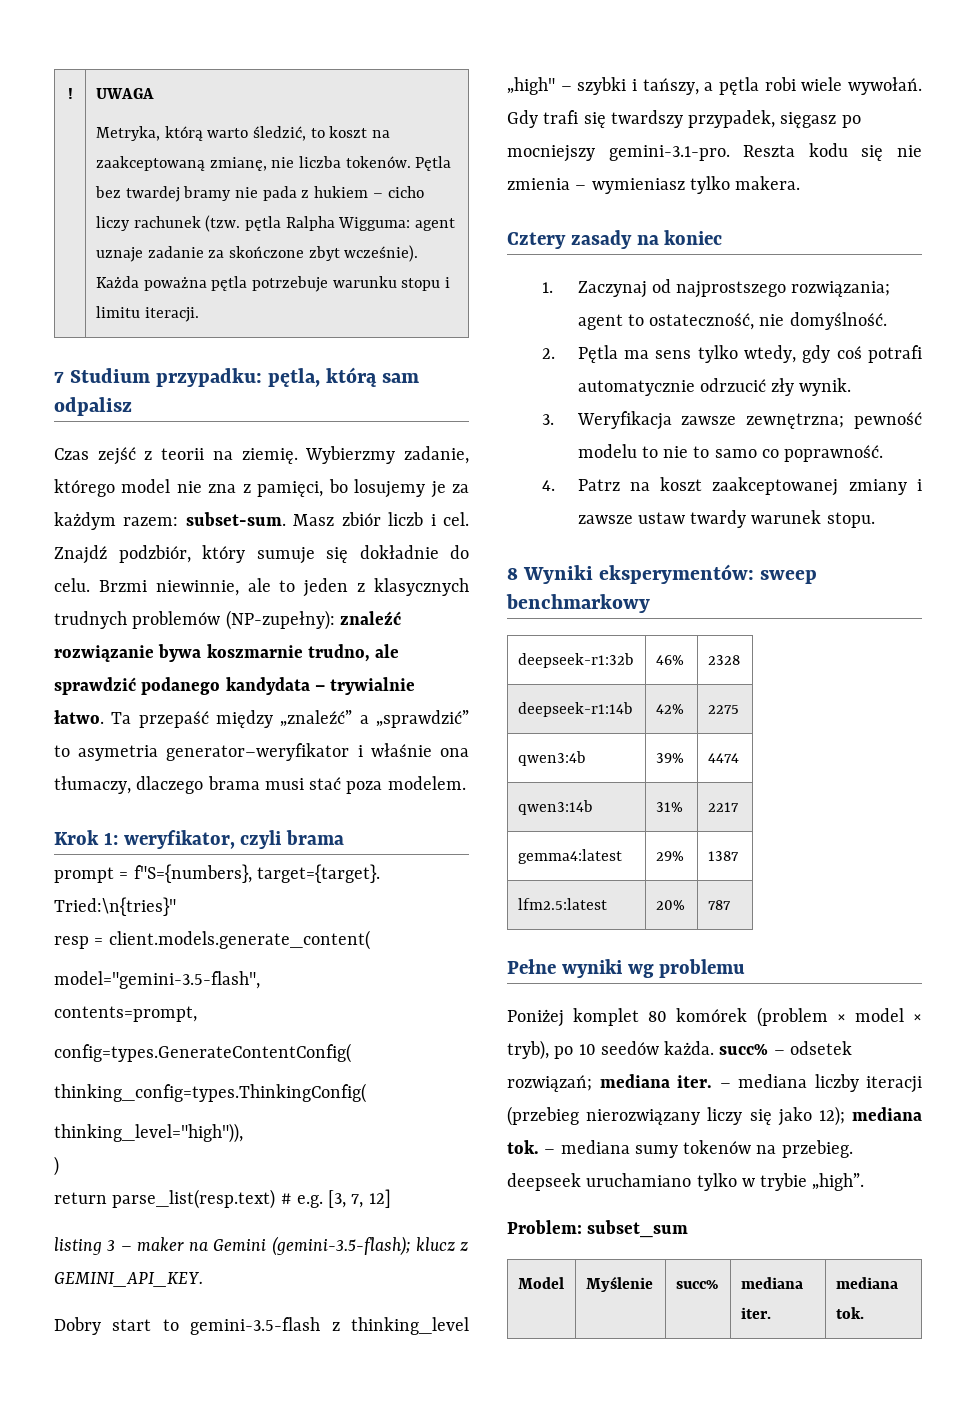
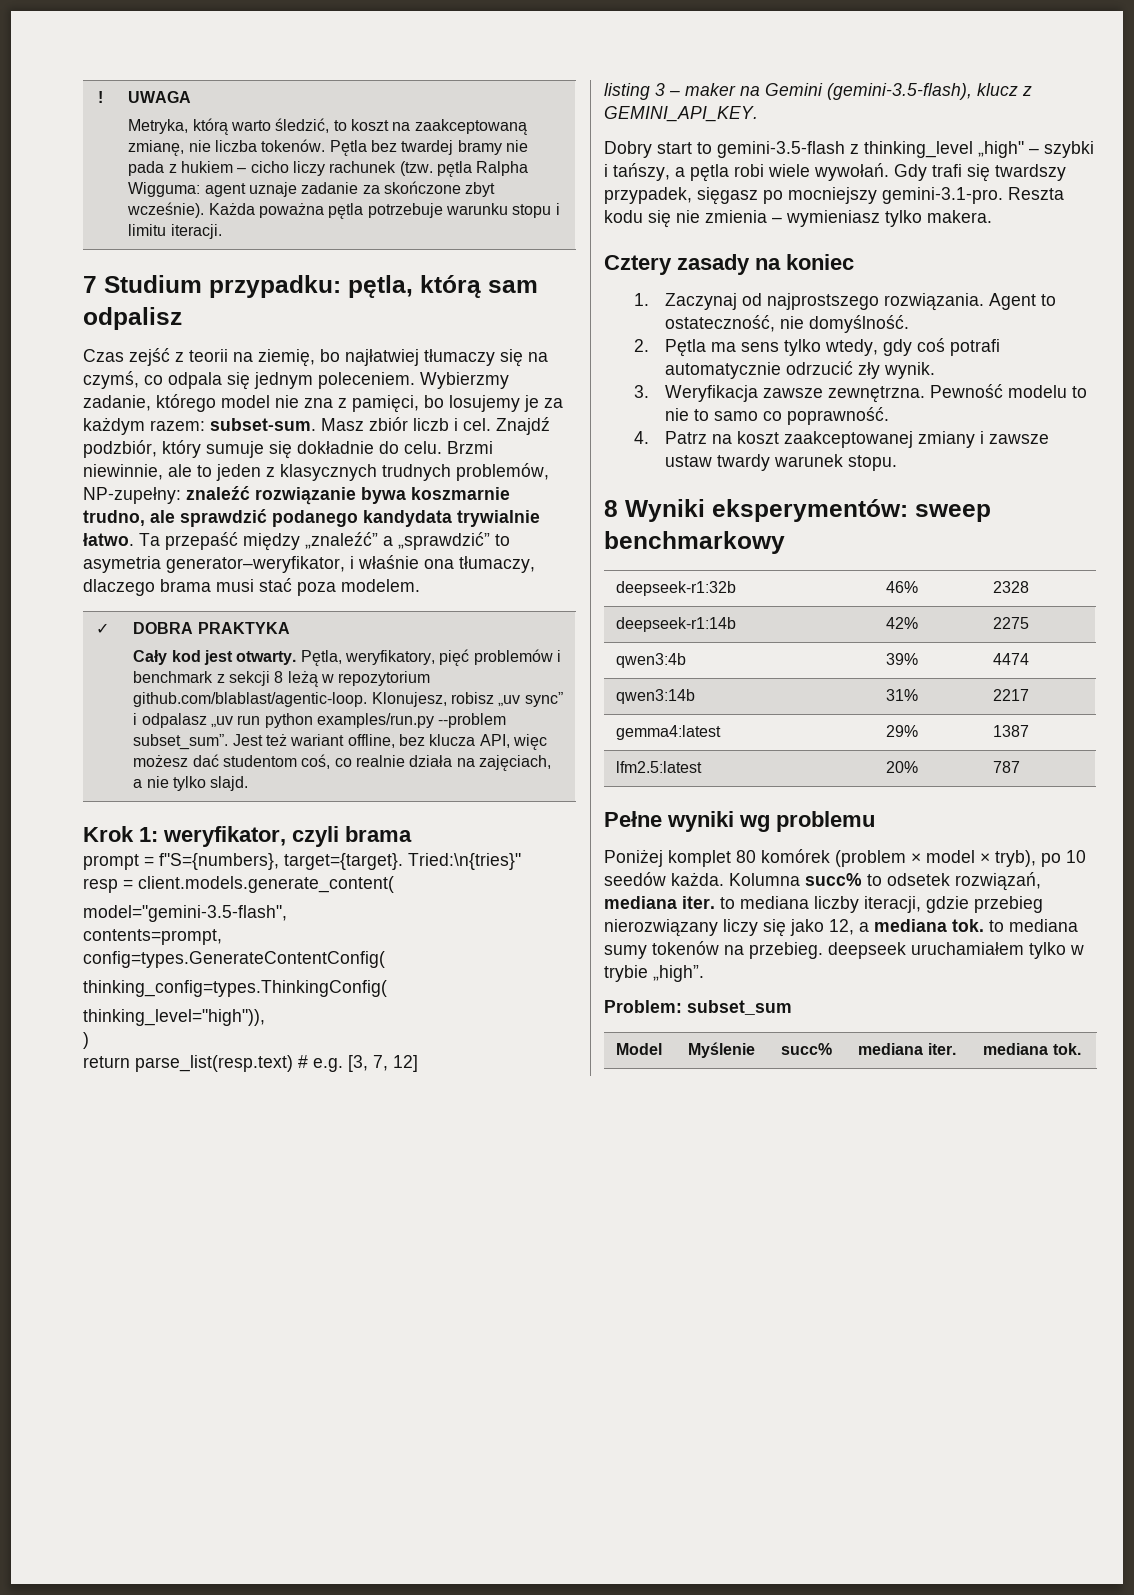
[241,448,298,464] ziemię. -> [258,349,548,367] [83,371,415,390] ziemię, bo najłatwiej tłumaczy się na czymś, co odpala się jednym poleceniem.
[132,610,335,630] problemów (NP-zupełny): -> [456,463,549,481] [83,487,181,504] problemów, NP-zupełny:
[314,685,325,691] – -> (452, 518) none
[166,743,350,761] generator–weryfikator -> [166,556,345,573] generator–weryfikator,
(466, 783) none -> [96,623,109,634] [133,622,290,634] [133,649,561,666] [133,671,431,687] [133,692,563,707] [133,713,507,728] [133,734,547,750] [133,754,551,771] [133,776,249,791] // ✓ | DOBRA PRAKTYKA // Cały kod jest otwarty. Pętla, weryfikatory, pięć problemów i benchmark z sekcji 8 leżą w repozytorium github.com/blablast/agentic-loop. Klonujesz, robisz „uv sync” i odpalasz „uv run python examples/run.py --problem subset_sum”. Jest też wariant offline, bez klucza API, więc możesz dać studentom coś, co realnie działa na zajęciach, a nie tylko slajd.
[271,1236,411,1256] (gemini-3.5-flash); -> [827,83,972,100] (gemini-3.5-flash),
[791,281,891,297] [577,314,623,330] rozwiązania; agent -> [883,293,1036,311] rozwiązania. Agent
[746,412,922,429] zewnętrzna; pewność -> [827,384,1003,403] zewnętrzna. Pewność
[719,1041,852,1055] [507,1074,731,1092] succ% – odsetek rozwiązań; mediana iter. – -> [729,872,1041,891] [604,896,735,909] Kolumna succ% to odsetek rozwiązań, mediana iter. to
[866,1076,922,1093] [507,1106,579,1126] iteracji (przebieg -> [864,896,1043,913] iteracji, gdzie przebieg
[818,1106,922,1126] [507,1140,556,1154] 12); mediana tok. – -> [829,919,1004,935] 12, a mediana tok. to
[586,1173,692,1187] uruchamiano -> [911,942,1024,955] uruchamiałem

